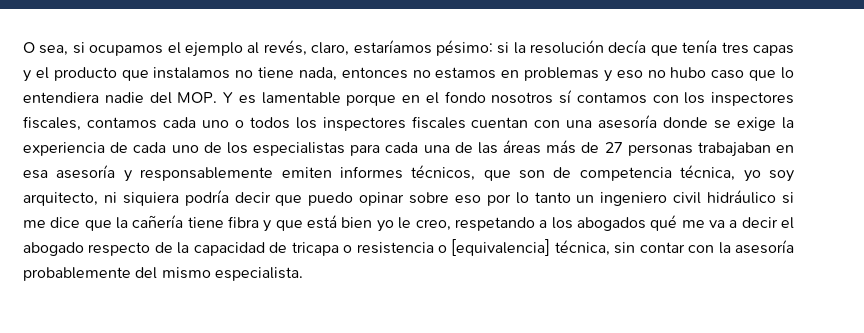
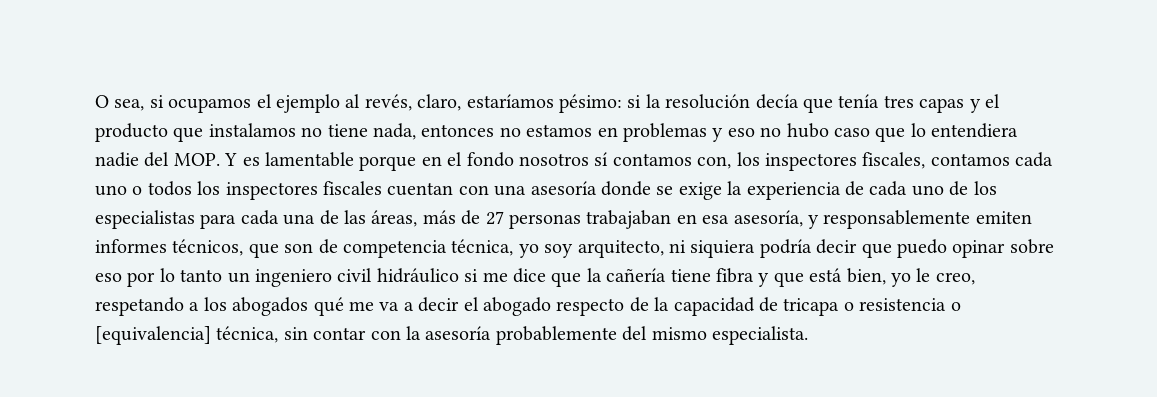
[652,95,679,103] con -> [697,156,732,169] con,
[503,140,542,154] áreas -> [371,210,418,227] áreas,
[56,165,116,179] asesoría -> [733,210,803,227] asesoría,
[341,217,373,228] bien -> [846,268,886,285] bien,

